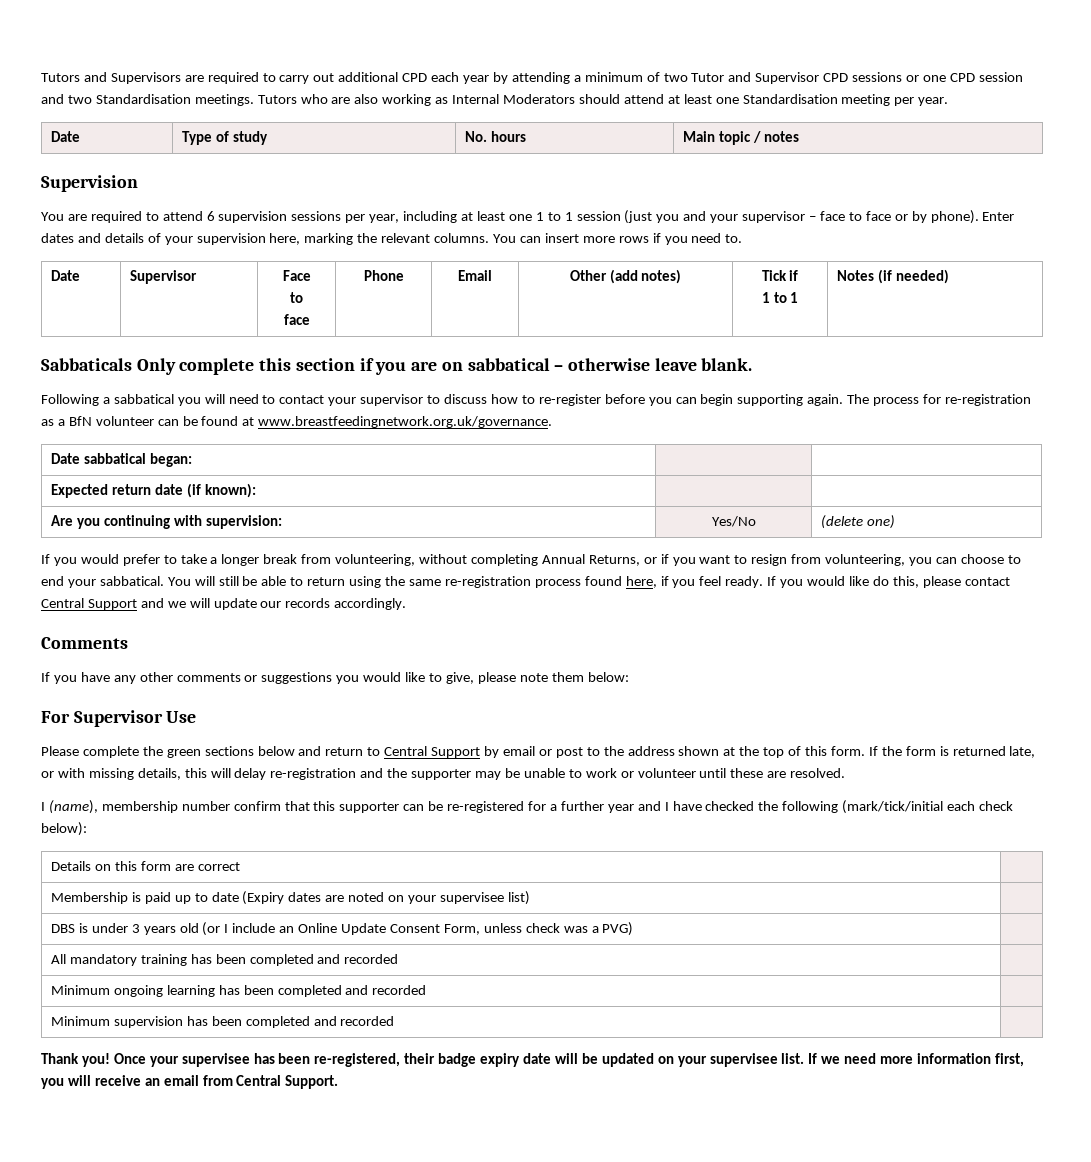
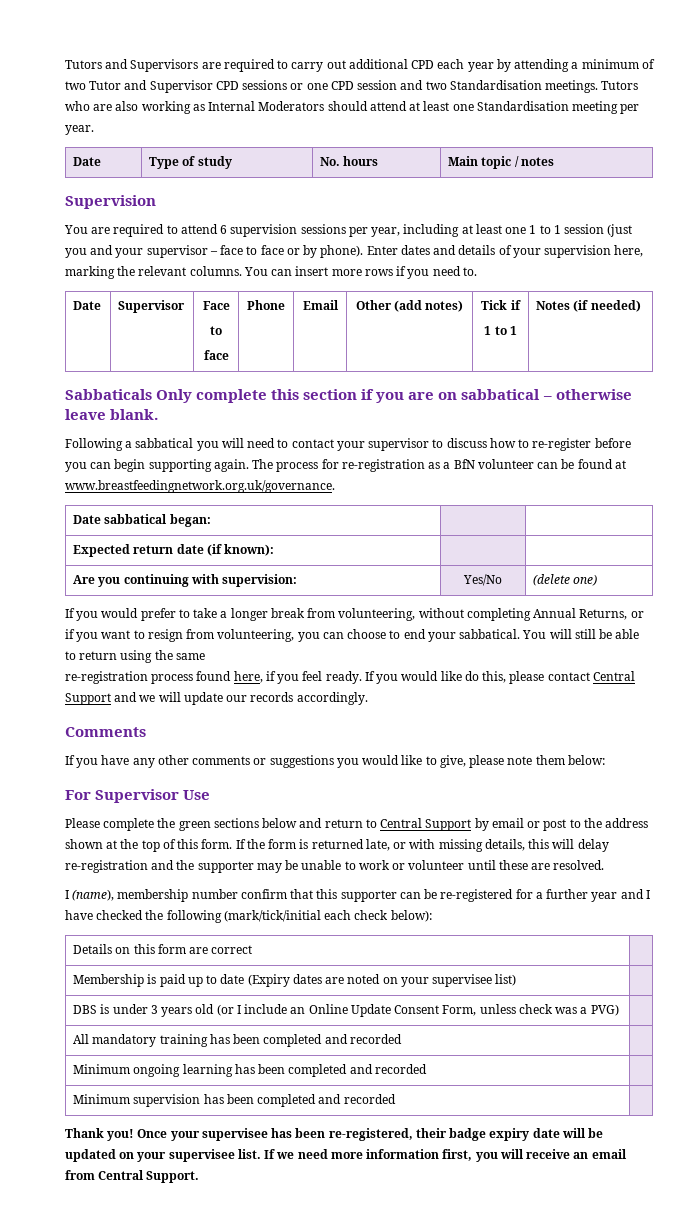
(441, 582) none -> (205, 656) //

